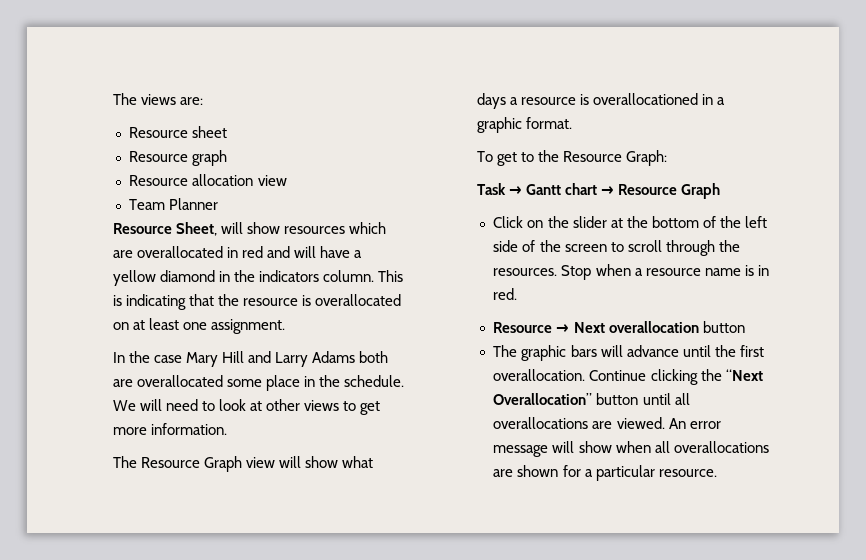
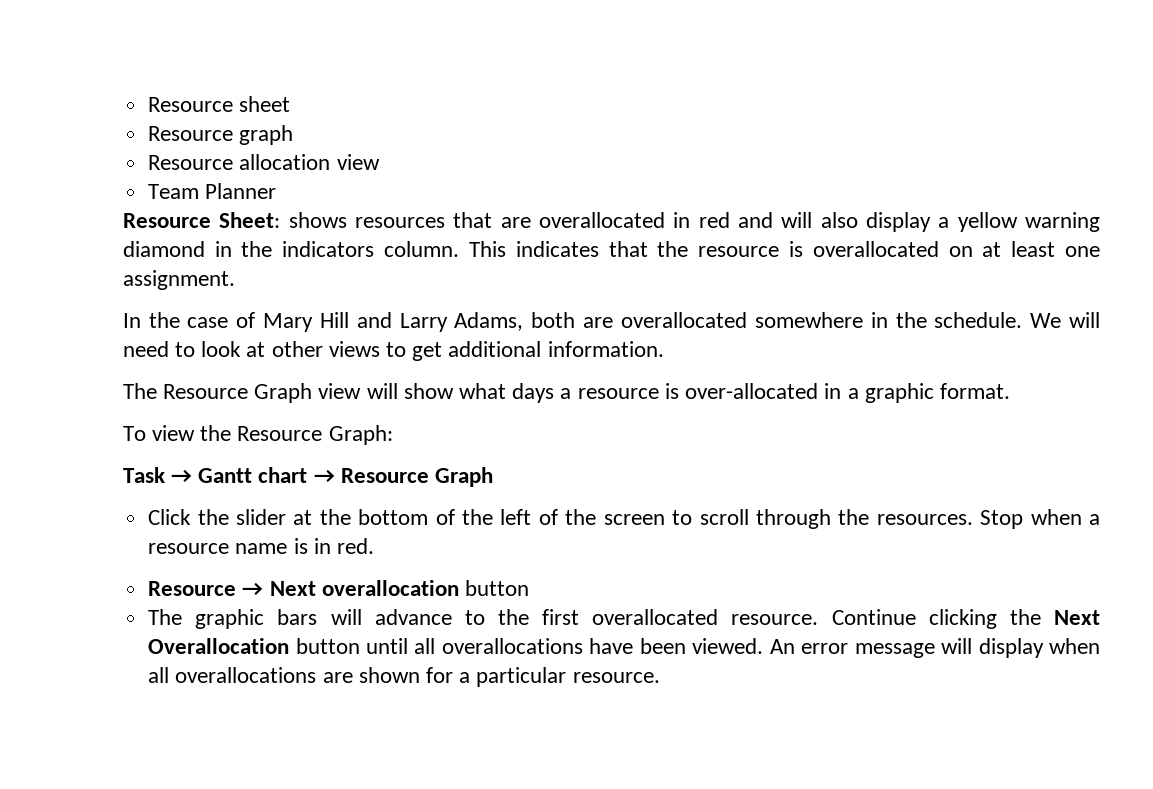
[112,93,204,105] The views are: // -> (148, 104) none
[175,222,387,236] Sheet, will show resources which -> [219,212,493,228] Sheet: shows resources that
[320,246,351,258] have -> [820,212,931,232] also display
(156, 278) none -> [1025,212,1100,232] warning
[112,294,186,310] is indicating -> [515,241,599,257] indicates
(183, 359) none -> [236,312,256,328] of
[312,351,356,363] Adams -> [454,312,524,331] Adams,
[227,375,301,391] some place -> [754,312,863,328] somewhere
[112,427,147,435] more -> [448,341,542,357] additional
[593,93,699,105] overallocationed -> [685,383,819,399] over-allocated
[496,152,535,166] get to -> [152,425,196,441] view
[527,220,544,228] on -> (192, 517) none
[493,240,519,252] side -> (532, 517) none
[682,345,711,357] until -> [464,610,485,625] to
[493,369,586,381] overallocation. -> [592,609,819,625] overallocated resource.
[725,369,763,381] [493,393,593,405] “Next Overallocation” -> [1053,610,1100,625] [148,638,290,654] Next Overallocation
[592,421,613,429] are -> [589,638,686,654] have been
[578,441,612,453] show -> [978,638,1044,658] display

